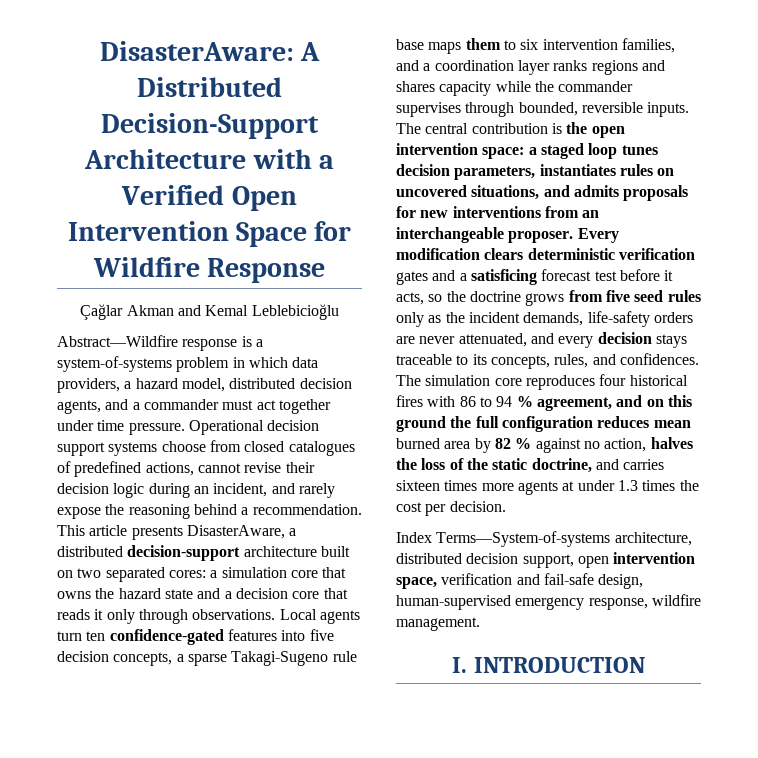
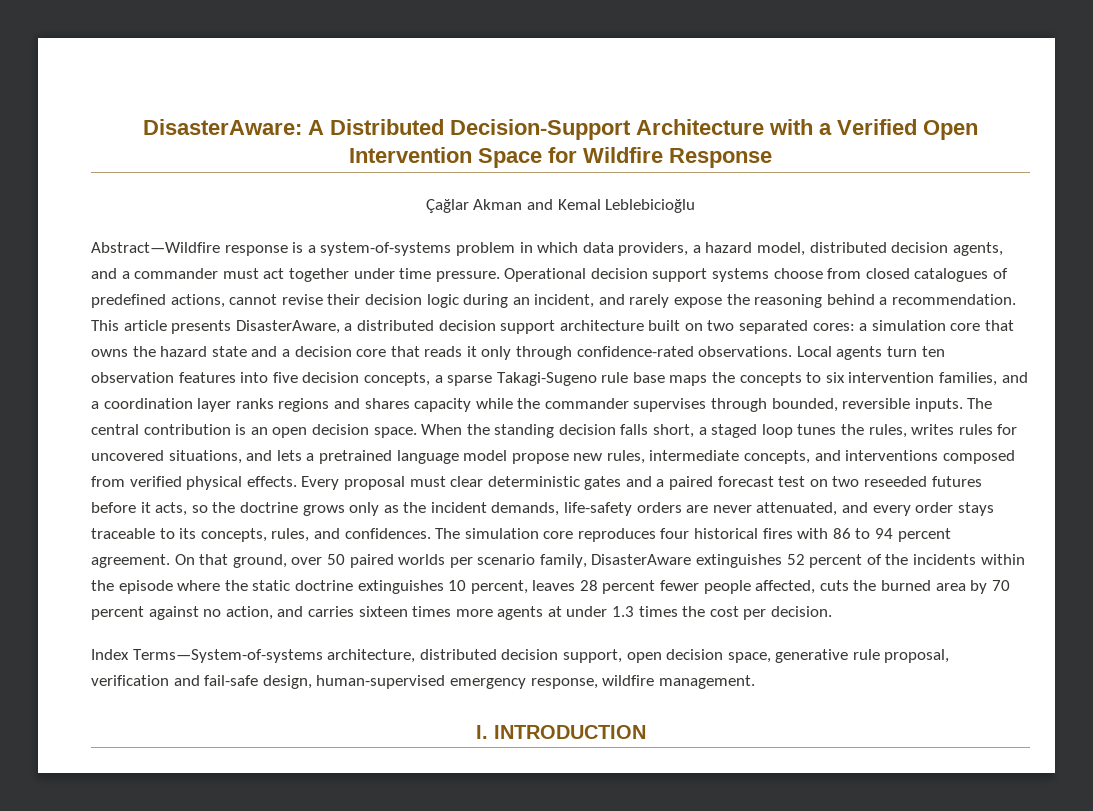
[127,545,241,561] decision-support -> [438,320,556,334] decision support
(188, 616) none -> [576,346,694,357] confidence-rated
[109,629,224,645] confidence-gated -> [91,372,174,383] observation
[465,38,501,50] them -> [712,372,802,386] the concepts
[566,122,625,138] [396,143,658,159] [396,164,675,180] [396,185,689,201] [396,206,600,218] [396,227,619,243] [396,248,695,260] the open intervention space: a staged loop tunes decision parameters, instantiates rules on uncovered situations, and admits proposals for new interventions from an interchangeable proposer. Every modification clears deterministic verification -> [250,424,1018,438] [91,450,1015,464] [91,476,580,490] an open decision space. When the standing decision falls short, a staged loop tunes the rules, writes rules for uncovered situations, and lets a pretrained language model propose new rules, intermediate concepts, and interventions composed from verified physical effects. Every proposal must clear deterministic
[470,269,537,285] satisficing -> [669,476,714,490] paired
(617, 276) none -> [809,476,982,487] on two reseeded futures
[568,290,701,302] from five seed rules -> (345, 510) none
[597,332,652,344] decision -> [915,502,954,513] order
[516,395,692,411] [396,416,691,432] % agreement, and on this ground the full configuration reduces mean -> [897,528,951,542] [91,554,1025,568] [91,580,877,594] percent agreement. On that ground, over 50 paired worlds per scenario family, DisasterAware extinguishes 52 percent of the incidents within the episode where the static doctrine extinguishes 10 percent, leaves 28 percent fewer people affected, cuts the
[494,438,532,449] 82 % -> [991,580,1010,591] [91,606,144,620] 70 percent
[650,437,693,449] [396,458,592,473] halves the loss of the static doctrine, -> (273, 613) none
[613,552,696,564] [396,577,437,589] intervention space, -> [666,649,950,663] decision space, generative rule proposal,

